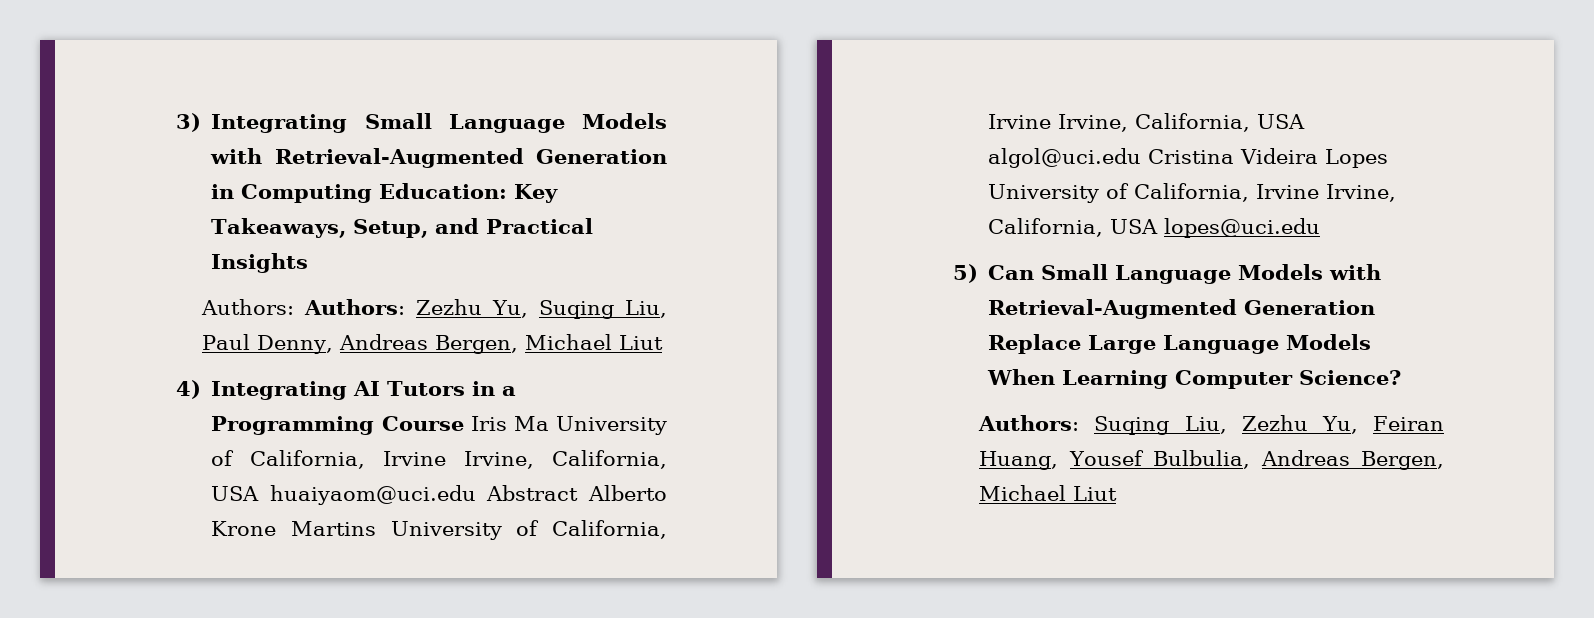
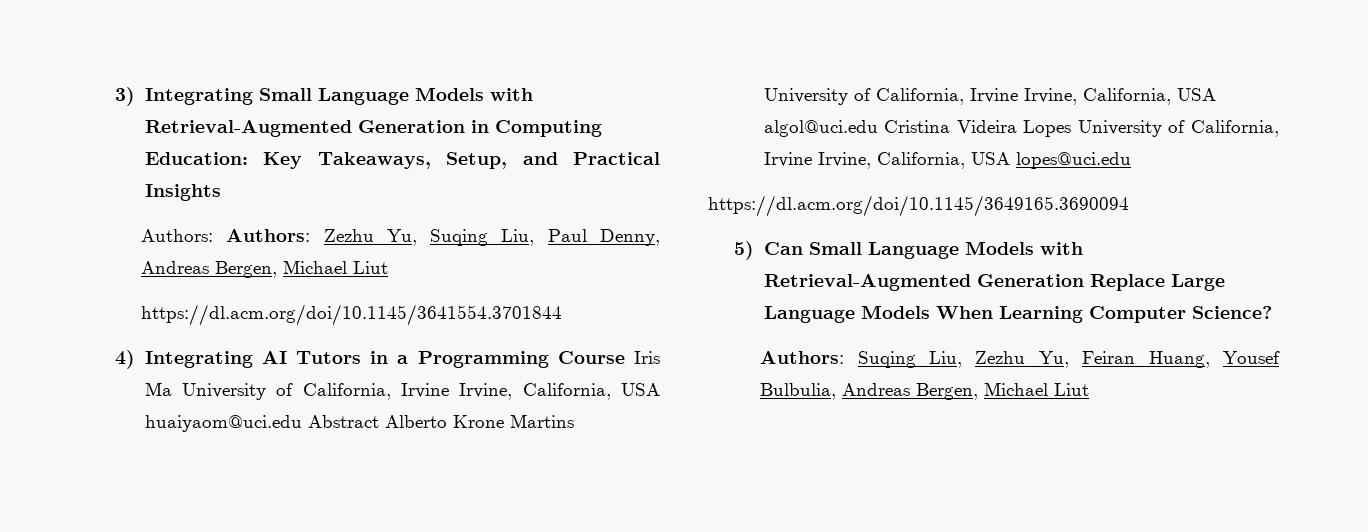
(664, 342) none -> [141,304,563,326] // https://dl.acm.org/doi/10.1145/3641554.3701844
(1321, 228) none -> [708,195,1129,217] // https://dl.acm.org/doi/10.1145/3649165.3690094

